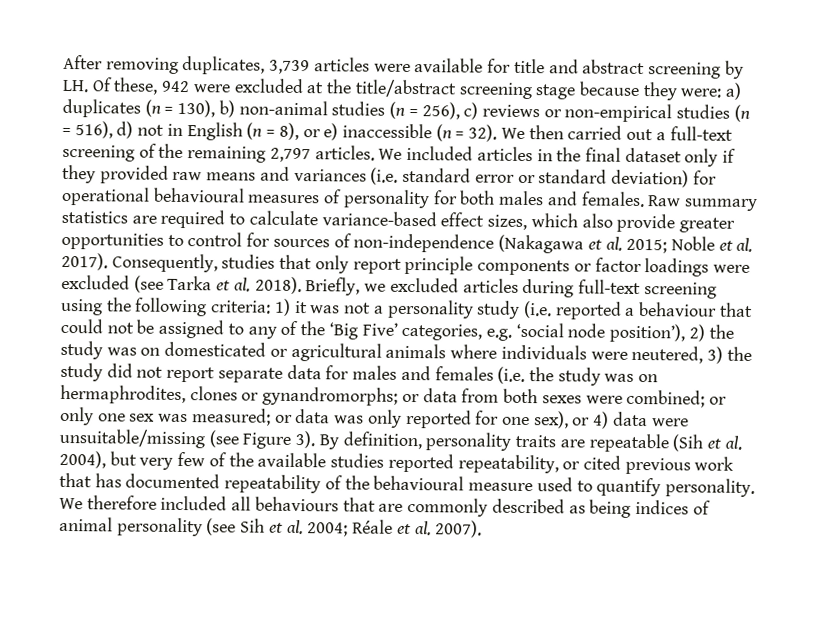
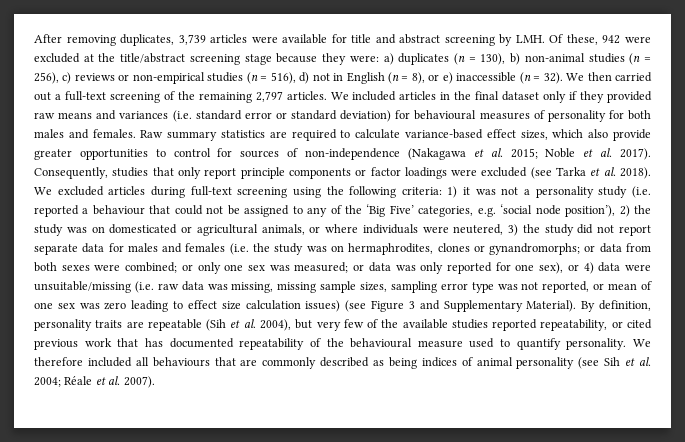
[62,79,89,93] LH. -> [515,35,545,43] LMH.
[61,186,150,206] operational -> (411, 114) none
[305,277,387,296] Briefly, we -> [34,187,52,195] We
[385,343,447,359] animals -> [261,224,321,235] animals, or
[208,430,316,449] (see Figure 3). -> [134,281,652,293] [34,300,577,312] (i.e. raw data was missing, missing sample sizes, sampling error type was not reported, or mean of one sex was zero leading to effect size calculation issues) (see Figure 3 and Supplementary Material).

